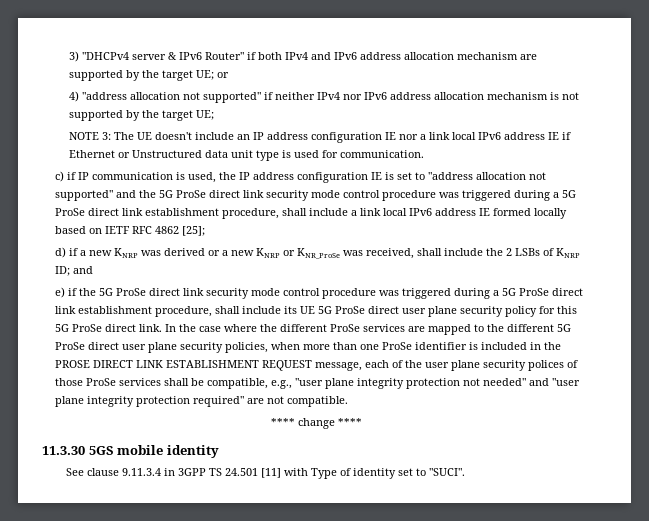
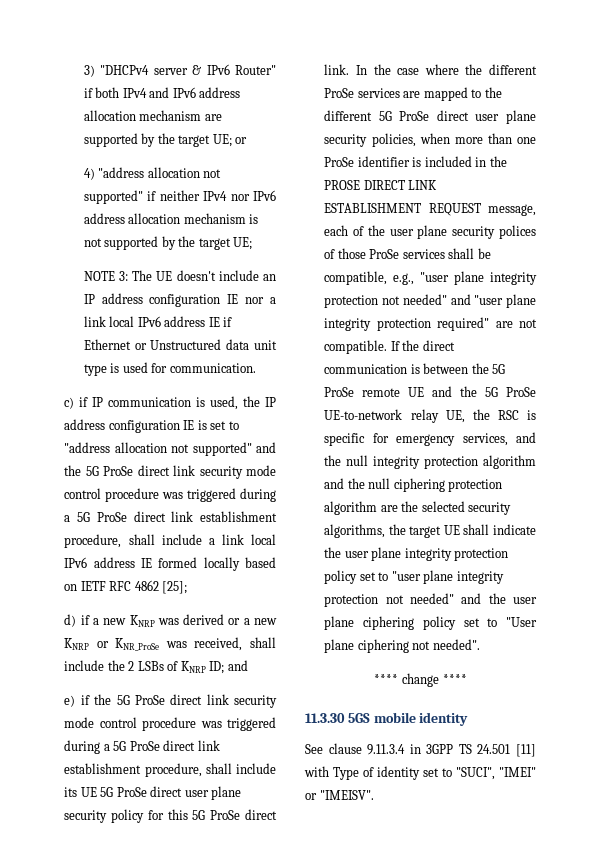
(349, 401) none -> [390,340,455,351] [324,363,506,374] [324,386,536,397] [324,409,536,423] [324,432,536,446] [324,455,536,469] [324,478,503,492] [324,501,512,515] [324,524,536,538] [324,547,509,561] [324,570,504,584] [324,593,537,607] [324,616,537,630] [324,639,480,653] If the direct communication is between the 5G ProSe remote UE and the 5G ProSe UE-to-network relay UE, the RSC is specific for emergency services, and the null integrity protection algorithm and the null ciphering protection algorithm are the selected security algorithms, the target UE shall indicate the user plane integrity protection policy set to "user plane integrity protection not needed" and the user plane ciphering policy set to "User plane ciphering not needed".
[428,468,465,476] "SUCI". -> [456,767,536,780] [305,790,374,800] "SUCI", "IMEI" or "IMEISV".

